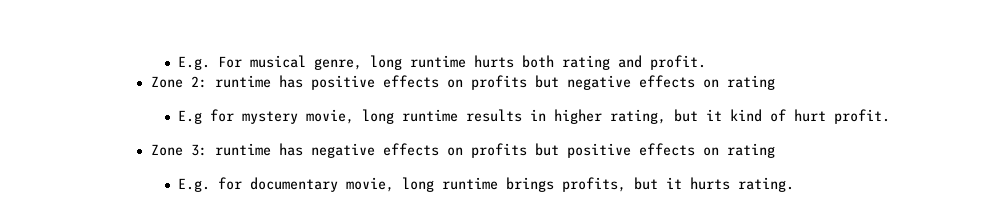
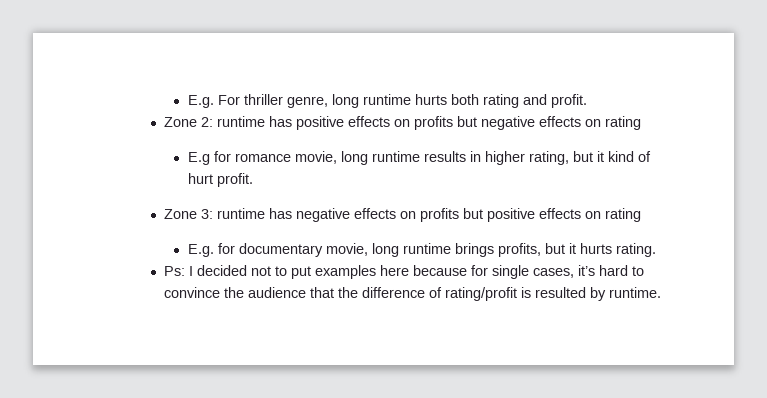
[250,55,307,68] musical -> [243,94,283,105] thriller
[242,111,299,124] mystery -> [234,153,291,162] romance
(795, 184) none -> [163,265,644,279] [163,287,661,301] // Ps: I decided not to put examples here because for single cases, it’s hard to convince the audience that the difference of rating/profit is resulted by runtime.

